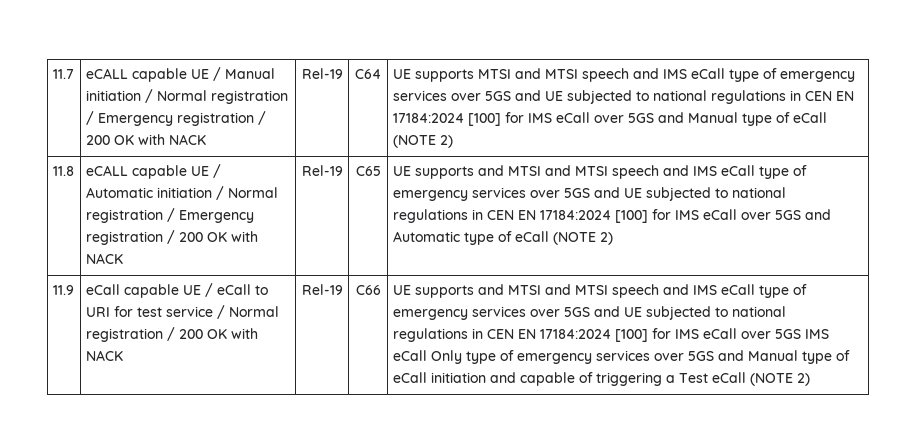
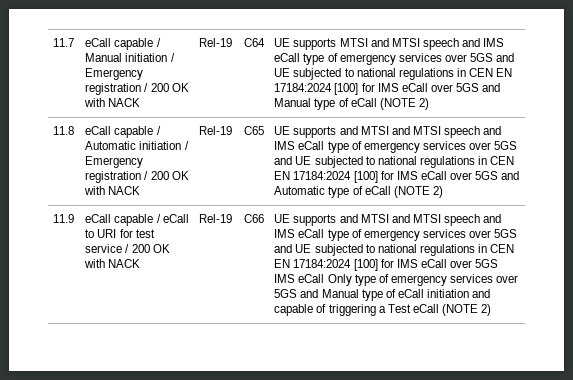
[85,68,209,82] eCALL capable UE -> [85,38,154,50] eCall capable
[156,90,288,104] [85,111,94,125] Normal registration / -> (175, 57) none
[85,165,209,179] eCALL capable UE -> [85,126,154,138] eCall capable
[227,187,278,198] [85,208,175,223] Normal registration / -> (189, 145) none
[182,285,201,295] UE -> (154, 220) none
[228,306,279,317] [85,327,175,342] Normal registration / -> (130, 248) none

